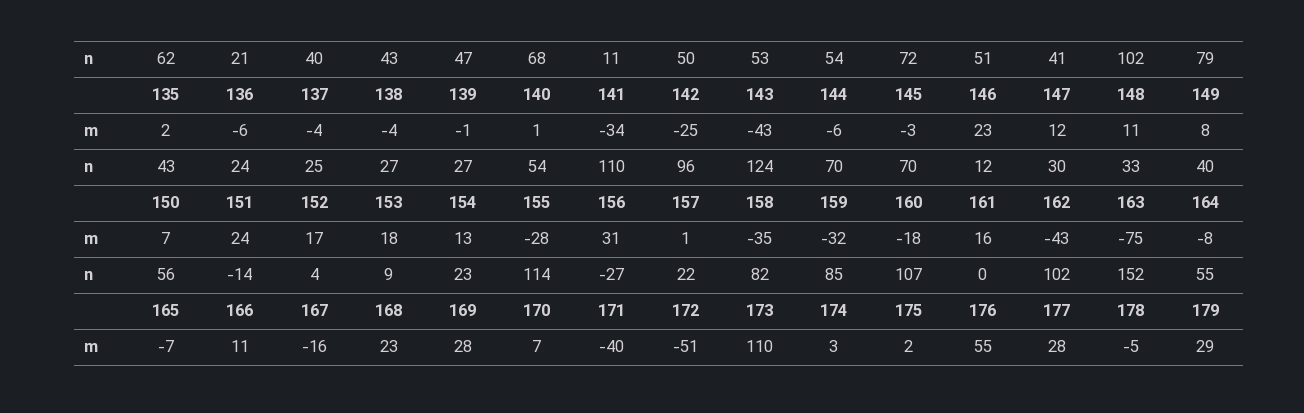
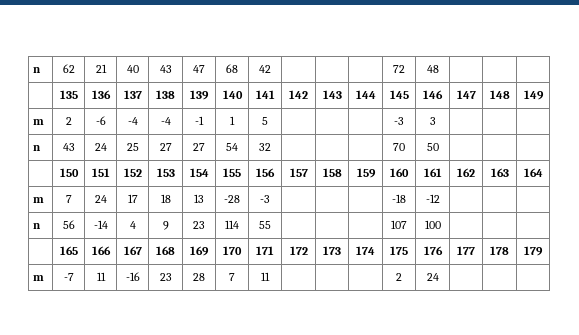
[602,52,620,64] [676,52,695,64] [750,52,769,64] [824,52,843,64] [899,52,917,64] [973,52,992,64] [1047,52,1066,64] [1117,52,1144,64] [1196,52,1214,64] 11 | 50 | 53 | 54 | 72 | 51 | 41 | 102 | 79 -> [259,65,271,73] [393,65,405,73] [426,65,439,73] 42 | | | | 72 | 48 | | |
[598,124,624,136] [673,124,698,136] [747,124,772,136] [825,124,842,136] [900,124,916,136] [973,124,992,136] [1047,124,1066,136] [1121,124,1140,136] [1200,124,1210,136] -34 | -25 | -43 | -6 | -3 | 23 | 12 | 11 | 8 -> [262,117,268,125] [394,117,404,125] [429,117,436,125] 5 | | | | -3 | 3 | | |
[597,160,625,172] [676,160,695,172] [746,160,773,172] [824,160,843,172] [899,160,917,172] [973,160,992,172] [1047,160,1066,172] [1121,160,1140,172] [1196,160,1214,172] 110 | 96 | 124 | 70 | 70 | 12 | 30 | 33 | 40 -> [259,143,271,151] [393,143,405,151] [426,143,439,151] 32 | | | | 70 | 50 | | |
[602,232,620,244] [681,232,690,244] [747,232,772,244] [821,232,846,244] [895,232,921,244] [973,232,992,244] [1044,232,1069,244] [1118,232,1143,244] [1197,232,1213,244] 31 | 1 | -35 | -32 | -18 | 16 | -43 | -75 | -8 -> [260,195,270,203] [392,194,406,203] [425,194,440,203] -3 | | | | -18 | -12 | | |
[598,268,624,280] [676,268,695,280] [750,268,769,280] [824,268,843,280] [894,268,922,280] [978,268,987,280] [1043,268,1070,280] [1117,268,1144,280] [1196,268,1214,280] -27 | 22 | 82 | 85 | 107 | 0 | 102 | 152 | 55 -> [259,221,271,229] [391,220,407,229] [424,220,441,229] 55 | | | | 107 | 100 | | |
[598,340,624,352] [673,340,698,352] [746,340,773,352] [829,340,838,352] [903,340,913,352] [973,340,992,352] [1047,340,1066,352] [1122,340,1139,352] [1196,340,1214,352] -40 | -51 | 110 | 3 | 2 | 55 | 28 | -5 | 29 -> [261,272,270,281] [396,273,402,281] [426,273,439,281] 11 | | | | 2 | 24 | | |

